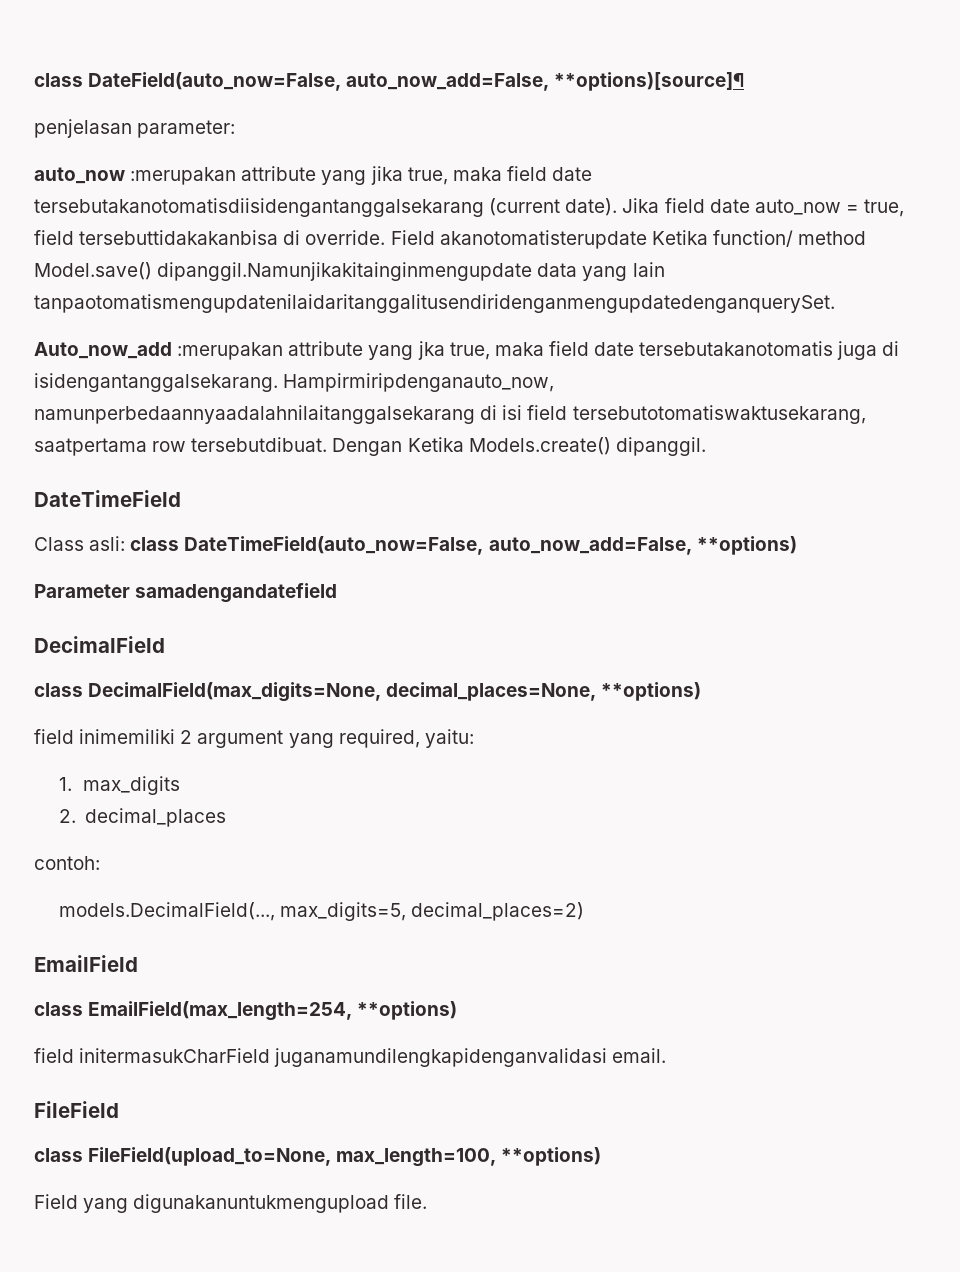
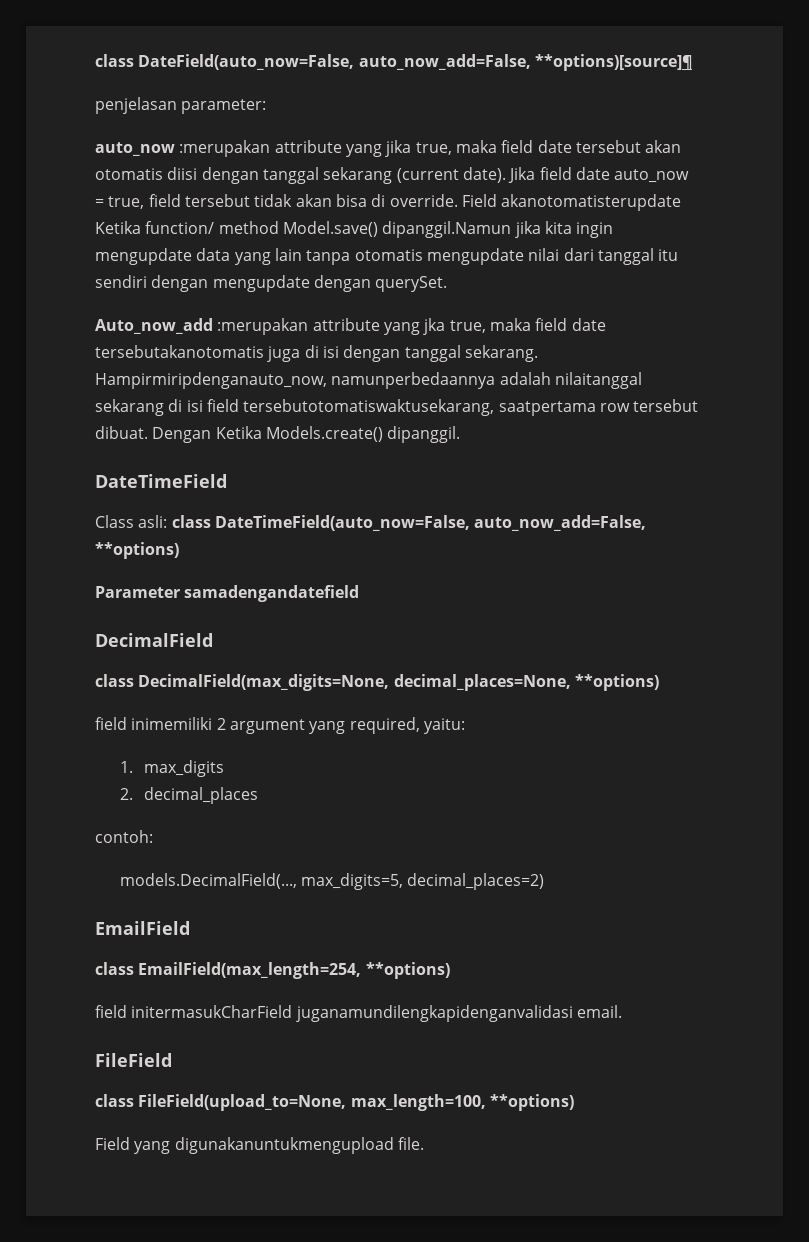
[34,198,484,217] tersebutakanotomatisdiisidengantanggalsekarang -> [575,140,682,153] [95,167,393,184] tersebut akan otomatis diisi dengan tanggal sekarang
[79,230,279,245] tersebuttidakakanbisa -> [184,194,367,207] tersebut tidak akan bisa
[157,262,665,281] [34,294,835,313] dipanggil.Namunjikakitainginmengupdate data yang lain tanpaotomatismengupdatenilaidaritanggalitusendiridenganmengupdatedenganquerySet. -> [382,221,614,238] [95,248,679,265] [95,275,448,292] dipanggil.Namun jika kita ingin mengupdate data yang lain tanpa otomatis mengupdate nilai dari tanggal itu sendiri dengan mengupdate dengan querySet.
[34,373,555,392] [34,405,475,424] isidengantanggalsekarang. Hampirmiripdenganauto_now, namunperbedaannyaadalahnilaitanggalsekarang -> [322,345,538,362] [95,372,642,389] [95,399,164,416] isi dengan tanggal sekarang. Hampirmiripdenganauto_now, namunperbedaannya adalah nilaitanggal sekarang
[191,437,328,452] tersebutdibuat. -> [633,399,699,412] [95,426,148,439] tersebut dibuat.

